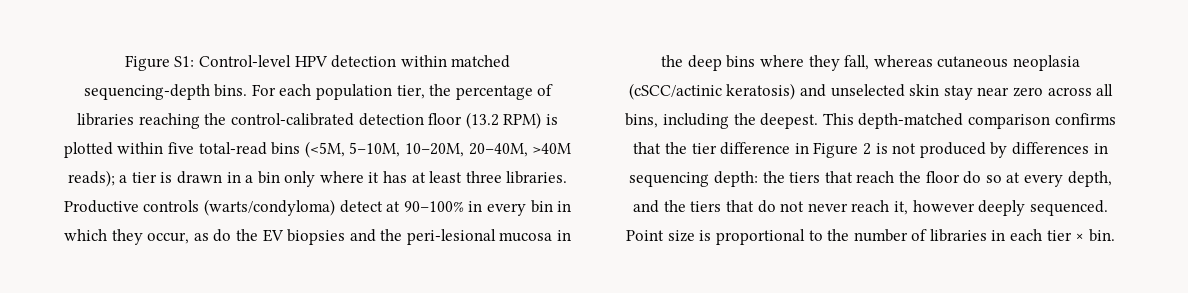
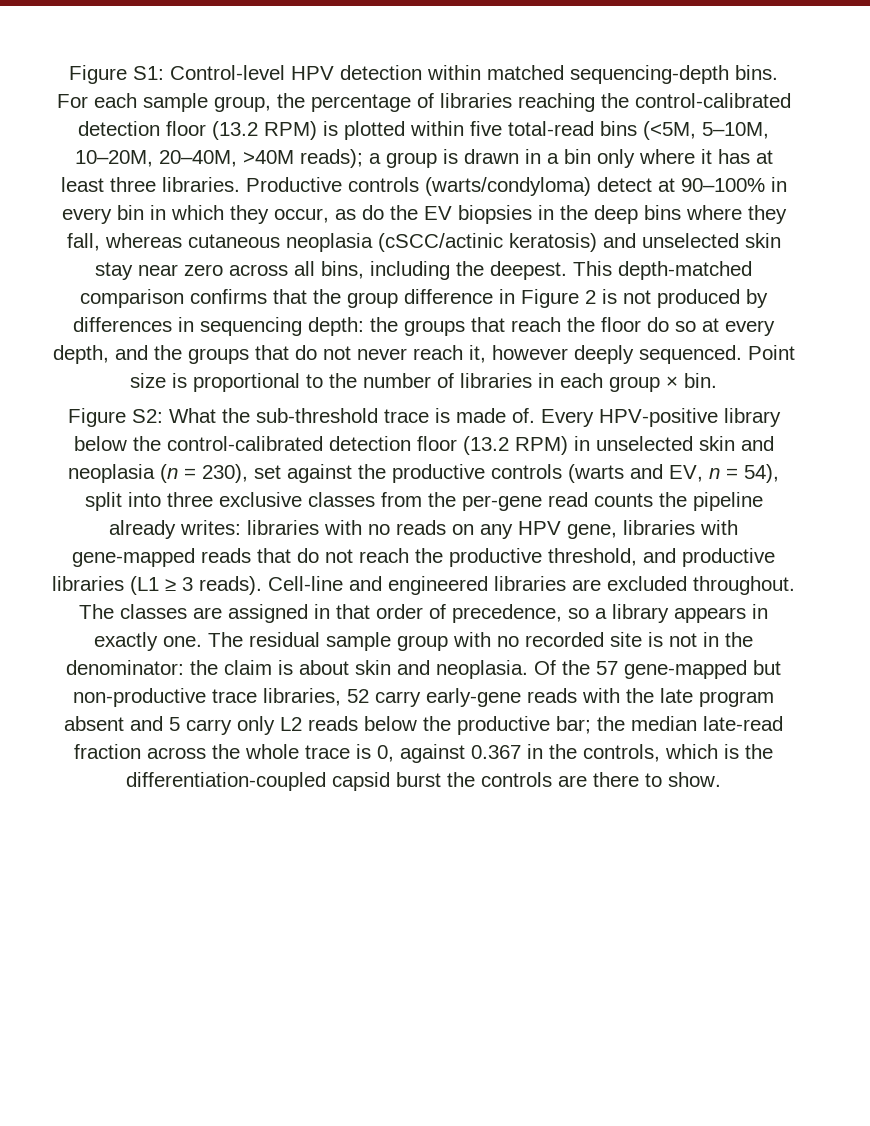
[316,84,425,100] population tier, -> [142,93,271,112] sample group,
[131,172,157,183] tier -> [385,152,437,168] group
[349,229,553,245] and the peri-lesional mucosa -> (532, 214) none
[691,143,717,154] tier -> [347,292,398,308] group
[789,172,821,183] tiers -> [404,320,465,336] groups
[690,201,722,212] tiers -> [187,348,249,364] groups
[1046,230,1072,241] tier -> [609,376,660,392] group
(1115, 235) none -> [67,408,781,427] [73,436,774,455] [68,464,779,483] [84,492,763,511] [109,520,738,539] [72,548,775,567] [52,576,795,595] [79,604,768,623] [94,632,753,651] [66,660,781,679] [73,688,774,707] [64,716,783,735] [74,744,773,763] [126,772,721,791] // Figure S2: What the sub-threshold trace is made of. Every HPV-positive library below the control-calibrated detection floor (13.2 RPM) in unselected skin and neoplasia (n = 230), set against the productive controls (warts and EV, n = 54), split into three exclusive classes from the per-gene read counts the pipeline already writes: libraries with no reads on any HPV gene, libraries with gene-mapped reads that do not reach the productive threshold, and productive libraries (L1 ≥ 3 reads). Cell-line and engineered libraries are excluded throughout. The classes are assigned in that order of precedence, so a library appears in exactly one. The residual sample group with no recorded site is not in the denominator: the claim is about skin and neoplasia. Of the 57 gene-mapped but non-productive trace libraries, 52 carry early-gene reads with the late program absent and 5 carry only L2 reads below the productive bar; the median late-read fraction across the whole trace is 0, against 0.367 in the controls, which is the differentiation-coupled capsid burst the controls are there to show.

